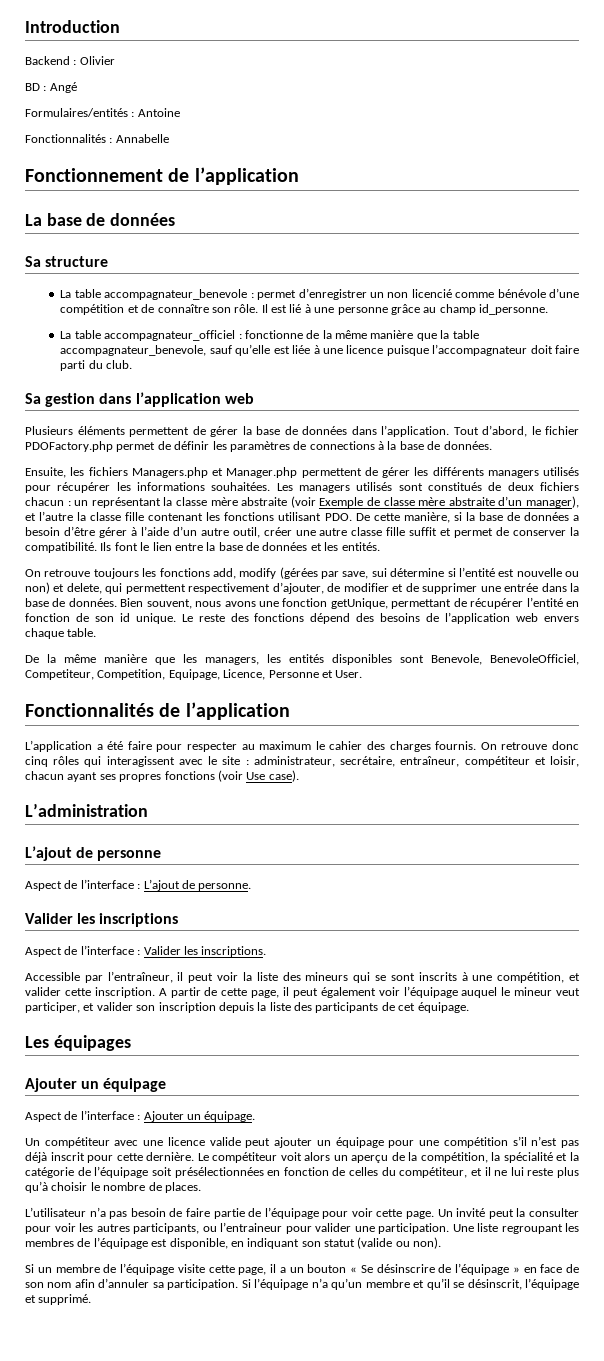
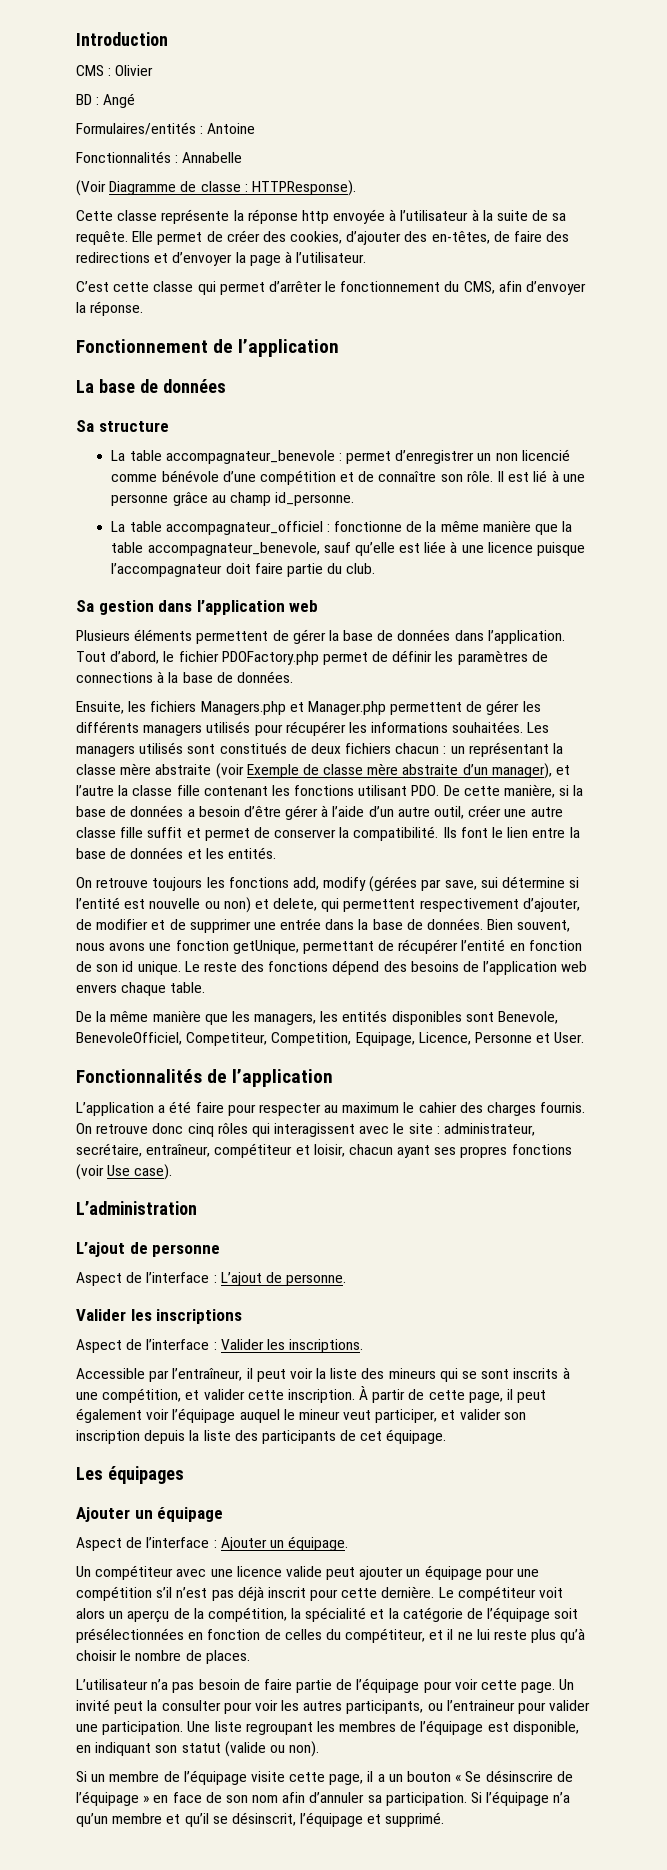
[25,56,70,65] Backend -> [76,65,104,76] CMS
(169, 138) none -> [76,180,356,196] [76,209,567,224] [76,230,570,245] [76,251,367,266] [76,281,587,295] [76,301,144,316] // (Voir Diagramme de classe : HTTPResponse). // Cette classe représente la réponse http envoyée à l’utilisateur à la suite de sa requête. Elle permet de créer des cookies, d’ajouter des en-têtes, de faire des redirections et d’envoyer la page à l’utilisateur. // C’est cette classe qui permet d’arrêter le fonctionnement du CMS, afin d’envoyer la réponse.
[60,360,86,371] parti -> [286,563,323,577] partie
[158,988,167,996] A -> [359,1386,369,1400] À

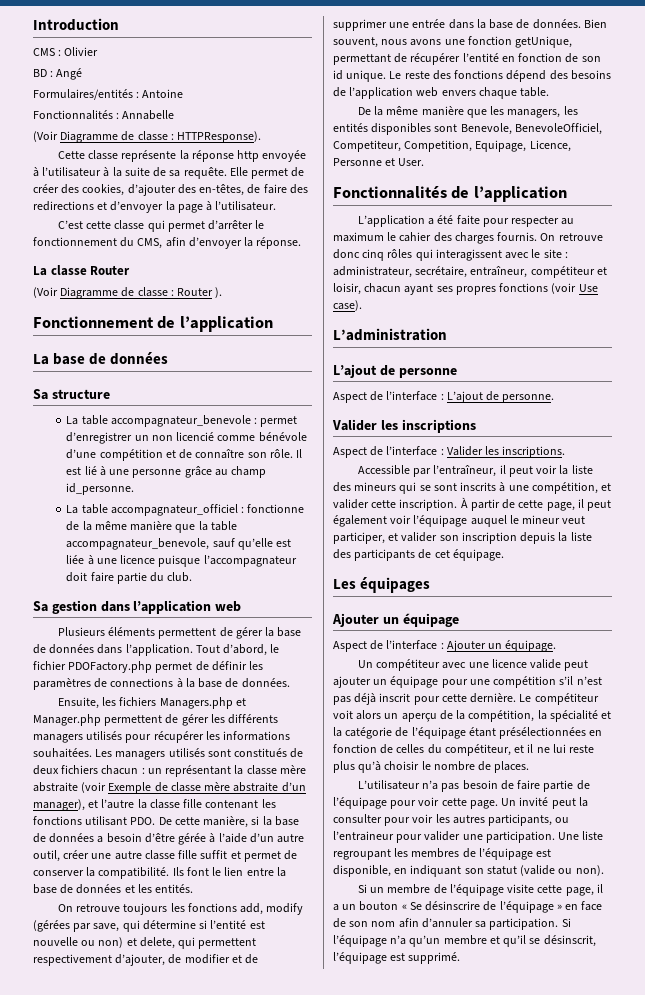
(144, 308) none -> [33,265,131,276] [33,287,223,299] // La classe Router // (Voir Diagramme de classe : Router ).
[285,805,319,820] gérer -> [178,833,207,845] gérée
[480,877,498,888] sui -> [122,920,140,932] qui
[195,1102,224,1113] faire -> [456,215,480,225] faite
[554,1608,579,1619] soit -> [468,727,496,737] étant
[367,1814,382,1824] et -> [390,953,406,961] est

